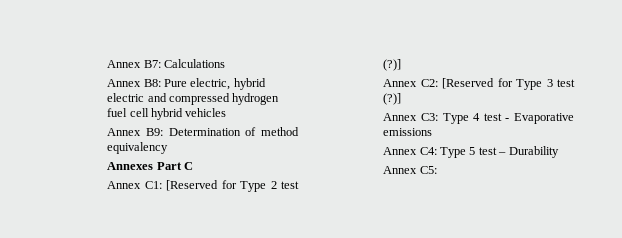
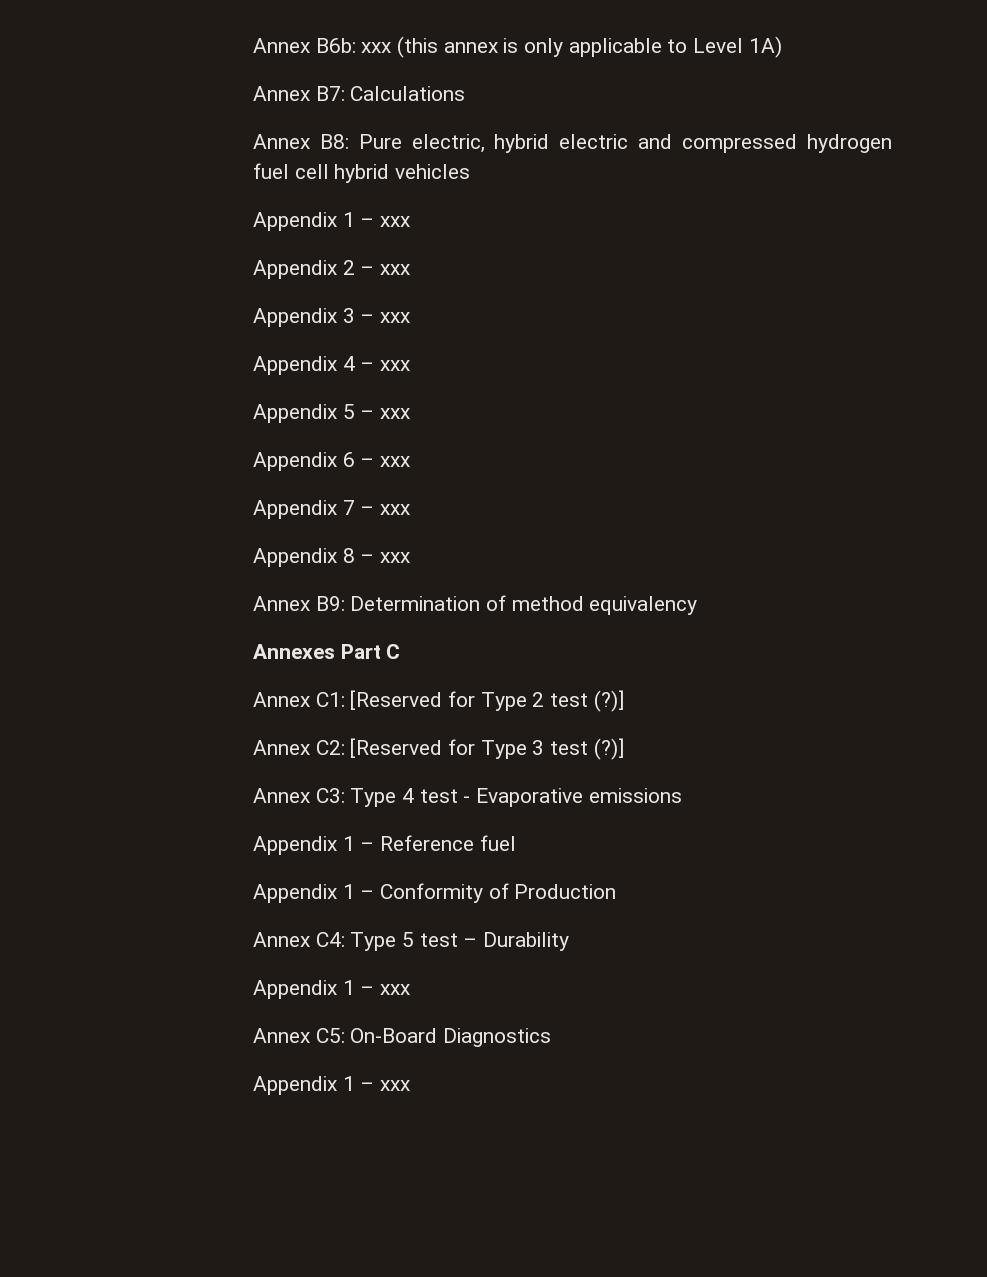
[107,60,142,68] Annex -> [252,36,782,58] [252,86,310,101] Annex B6b: xxx (this annex is only applicable to Level 1A) // Annex
(227, 112) none -> [252,212,410,231] [252,260,410,279] [252,308,410,327] [252,356,410,375] [252,404,410,423] [252,452,410,471] [252,500,410,519] [252,548,410,567] // Appendix 1 – xxx // Appendix 2 – xxx // Appendix 3 – xxx // Appendix 4 – xxx // Appendix 5 – xxx // Appendix 6 – xxx // Appendix 7 – xxx // Appendix 8 – xxx
(433, 132) none -> [252,835,516,855] [252,883,617,903] // Appendix 1 – Reference fuel // Appendix 1 – Conformity of Production
[383,166,437,174] Annex C5: -> [252,980,410,999] [252,1028,551,1047] [252,1076,410,1095] Appendix 1 – xxx // Annex C5: On-Board Diagnostics // Appendix 1 – xxx

